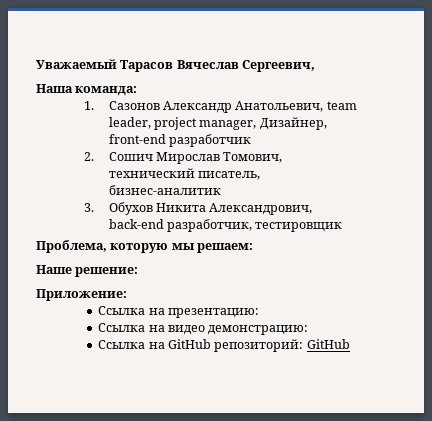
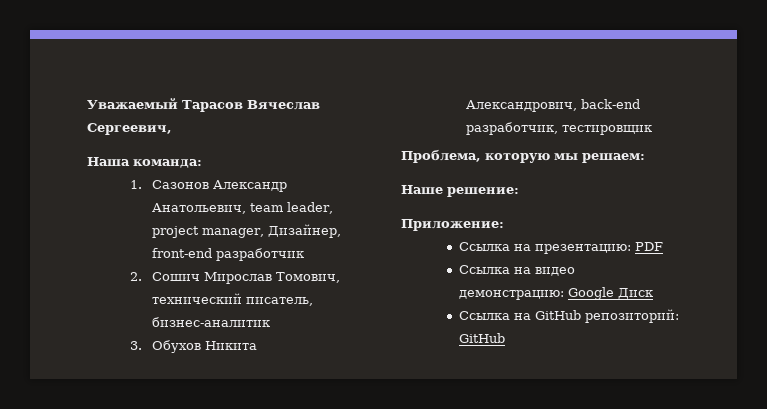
(259, 313) none -> [634,242,663,251] PDF
(309, 330) none -> [567,287,653,300] Google Диск

